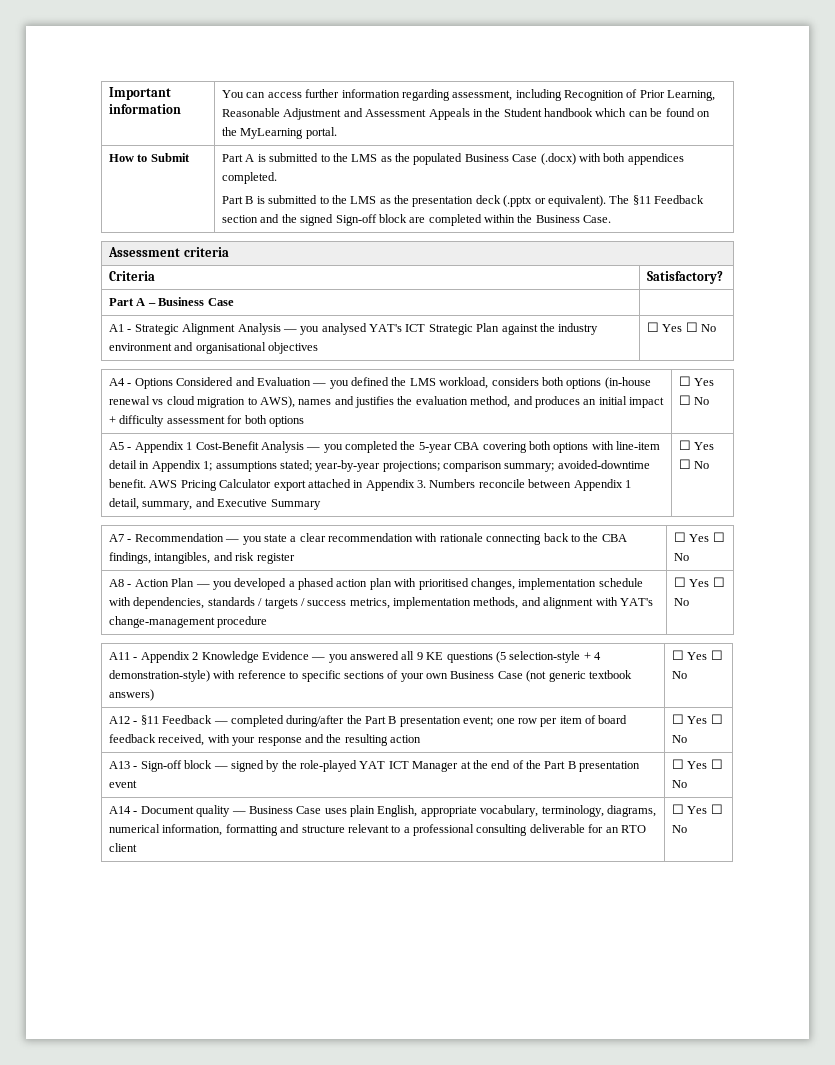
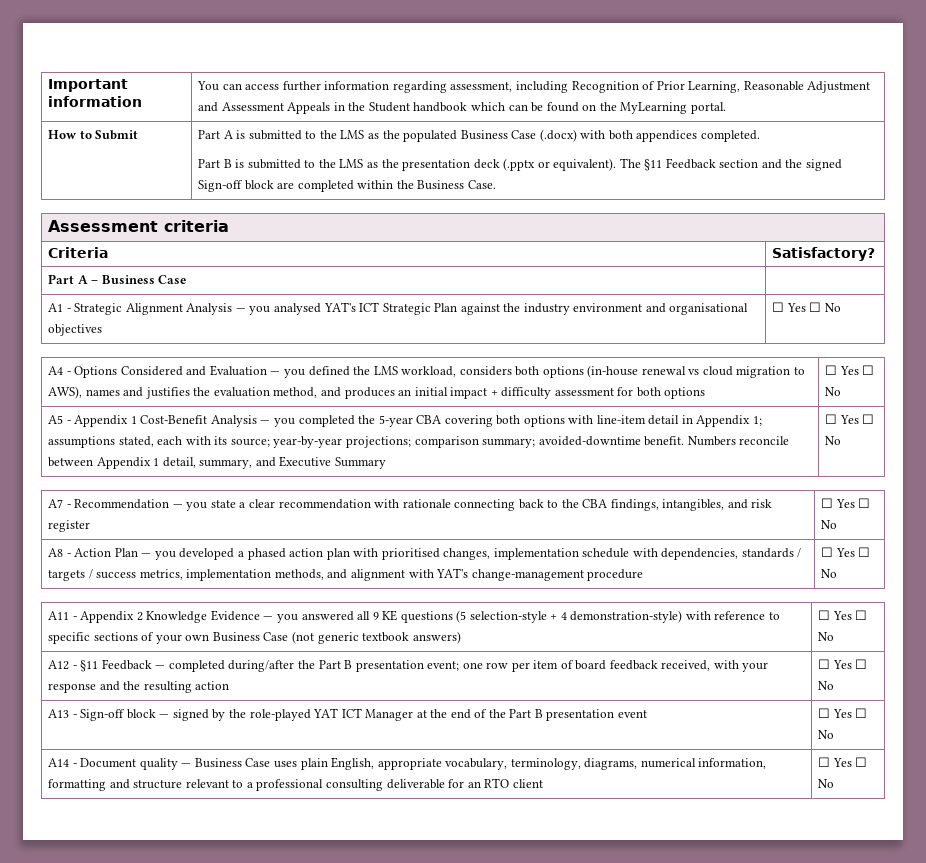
[279,460,312,471] stated; -> [118,436,270,447] stated, each with its source;
[149,479,427,491] AWS Pricing Calculator export attached in Appendix 3. -> (685, 441) none

